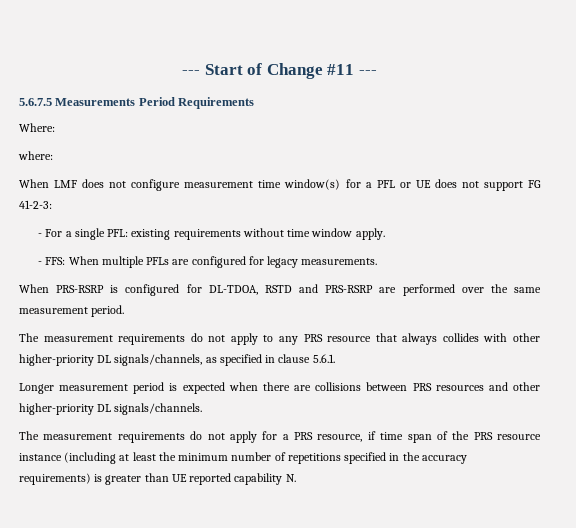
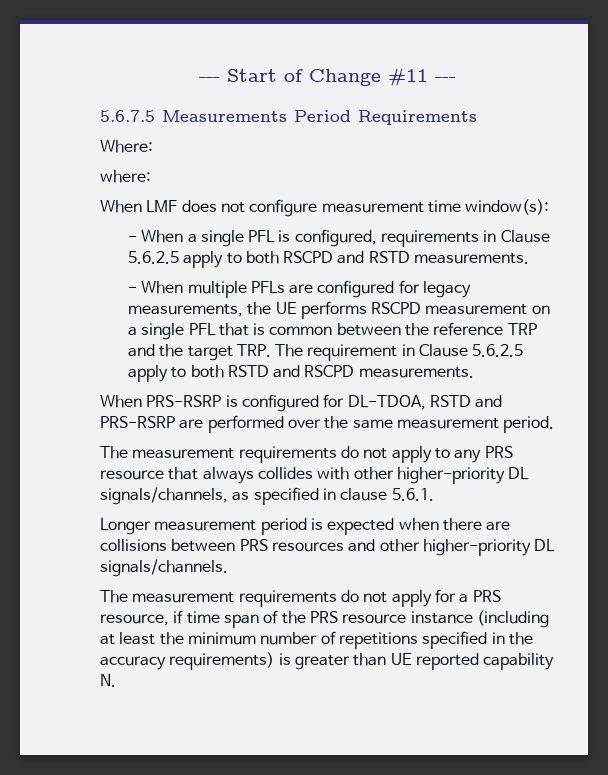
[284,179,541,191] [19,200,52,209] [38,228,385,240] [38,257,66,265] window(s) for a PFL or UE does not support FG 41-2-3: // - For a single PFL: existing requirements without time window apply. // - FFS: -> [465,199,550,215] [127,229,550,247] [127,251,530,268] [127,287,137,293] window(s): // - When a single PFL is configured, requirements in Clause 5.6.2.5 apply to both RSCPD and RSTD measurements. // -
(299, 262) none -> [127,301,550,319] [127,322,537,340] [127,344,524,361] [127,365,355,382] measurements, the UE performs RSCPD measurement on a single PFL that is common between the reference TRP and the target TRP. The requirement in Clause 5.6.2.5 apply to both RSTD and RSCPD

